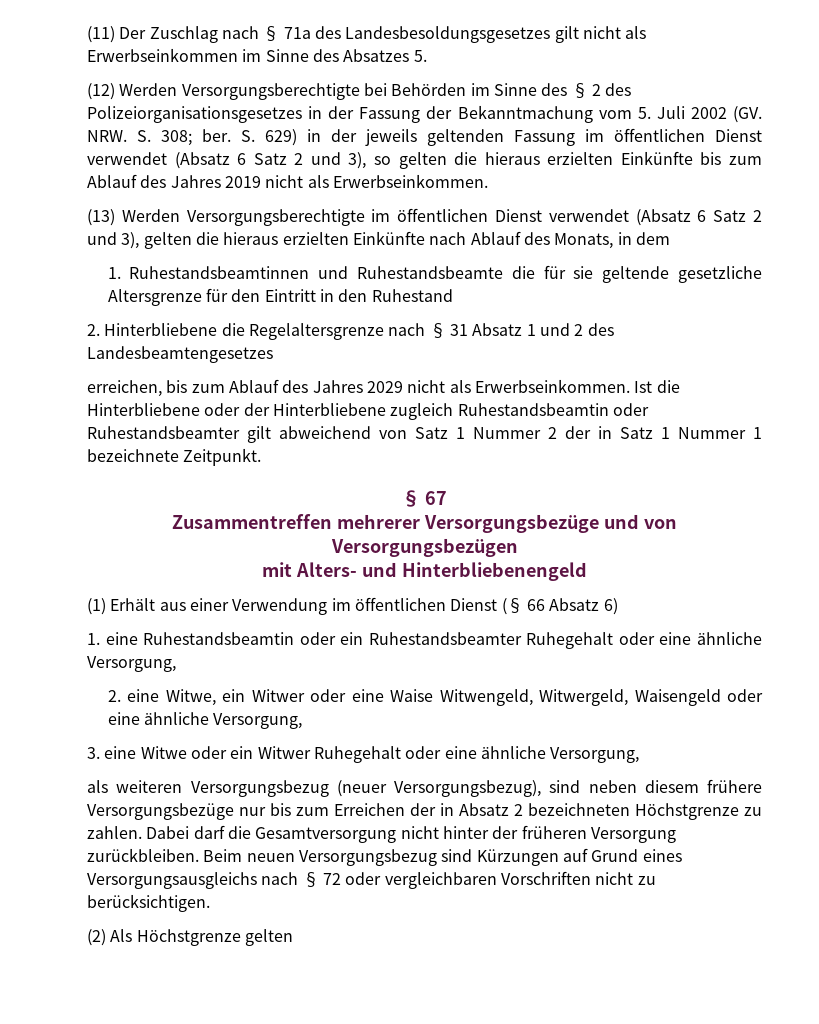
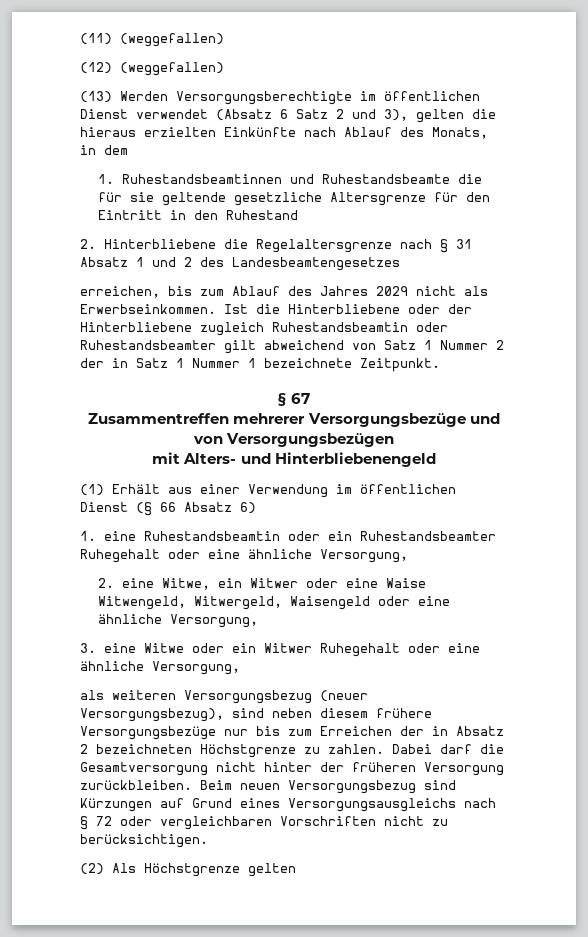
[119,26,647,43] [87,48,427,62] [87,83,632,100] [87,105,763,123] [87,128,762,146] [87,151,762,169] [87,174,488,188] Der Zuschlag nach § 71a des Landesbesoldungsgesetzes gilt nicht als Erwerbseinkommen im Sinne des Absatzes 5. // (12) Werden Versorgungsberechtigte bei Behörden im Sinne des § 2 des Polizeiorganisationsgesetzes in der Fassung der Bekanntmachung vom 5. Juli 2002 (GV. NRW. S. 308; ber. S. 629) in der jeweils geltenden Fassung im öffentlichen Dienst verwendet (Absatz 6 Satz 2 und 3), so gelten die hieraus erzielten Einkünfte bis zum Ablauf des Jahres 2019 nicht als Erwerbseinkommen. -> [120,33,224,47] [80,62,224,76] (weggefallen) // (12) (weggefallen)

